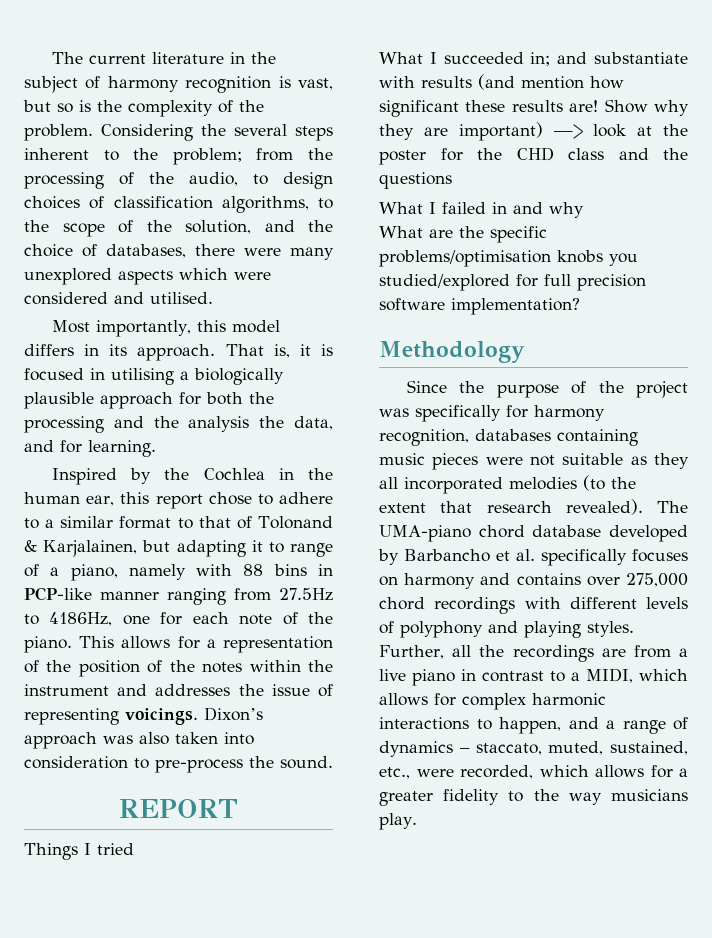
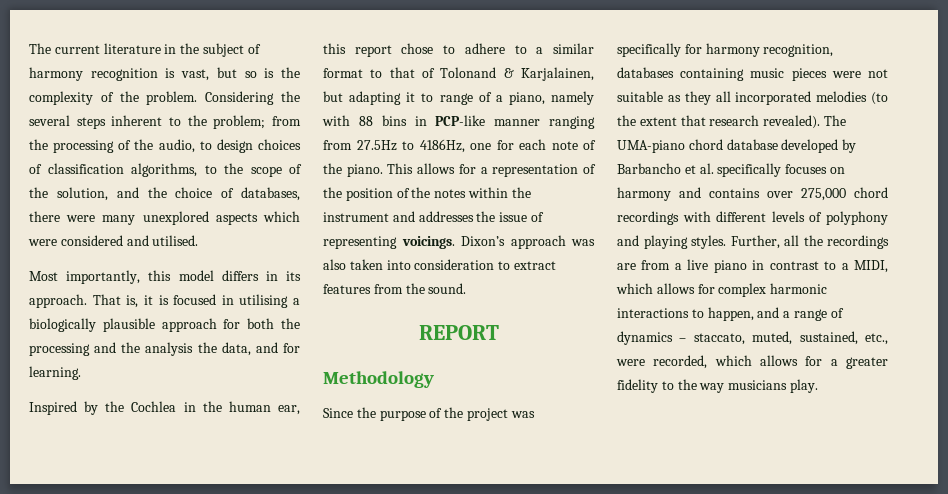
[155,759,243,773] pre-process -> [513,261,556,270] [323,284,403,294] extract features from
[24,843,134,860] [379,52,688,66] [379,74,624,90] [379,99,689,117] [379,122,688,141] [379,147,688,165] [379,172,452,189] [379,202,584,218] [379,226,547,243] [379,250,638,267] [379,274,646,291] [379,298,580,315] // Things I tried // What I succeeded in; and substantiate with results (and mention how significant these results are! Show why they are important) —> look at the poster for the CHD class and the questions // What I failed in and why // What are the specific problems/optimisation knobs you studied/explored for full precision software implementation? -> (499, 332) none

